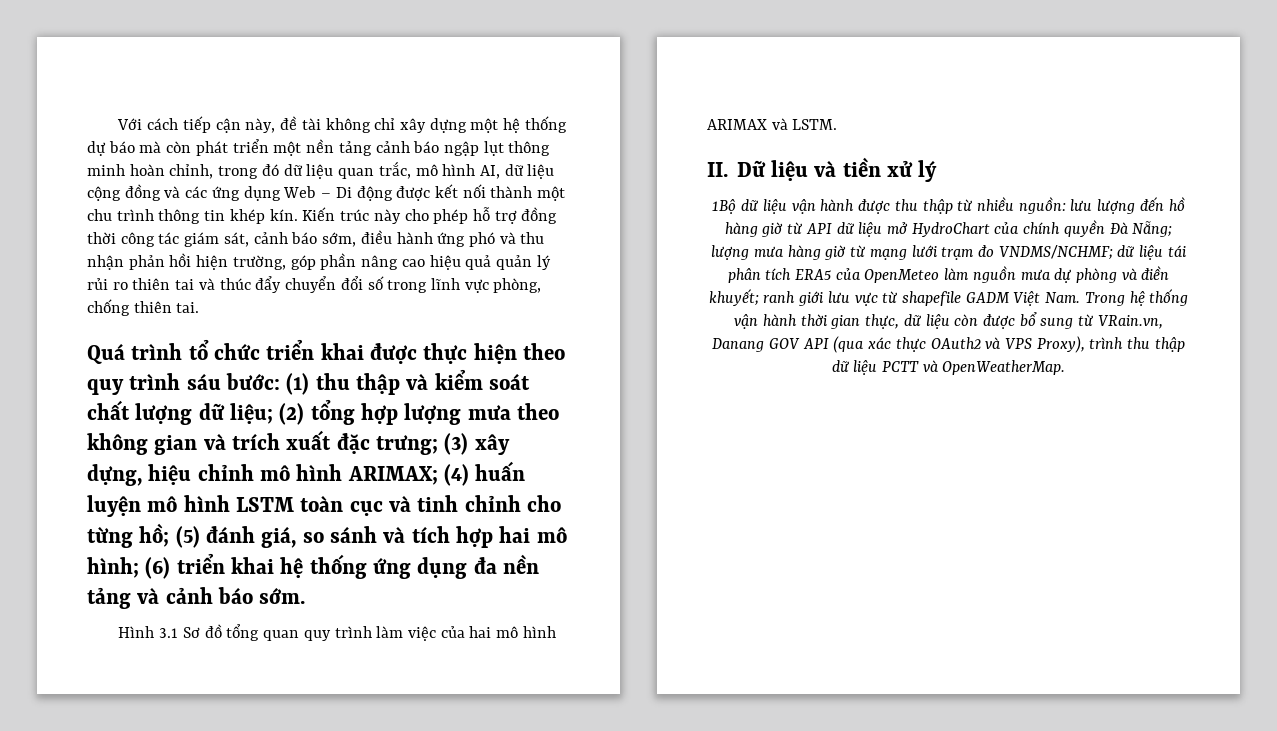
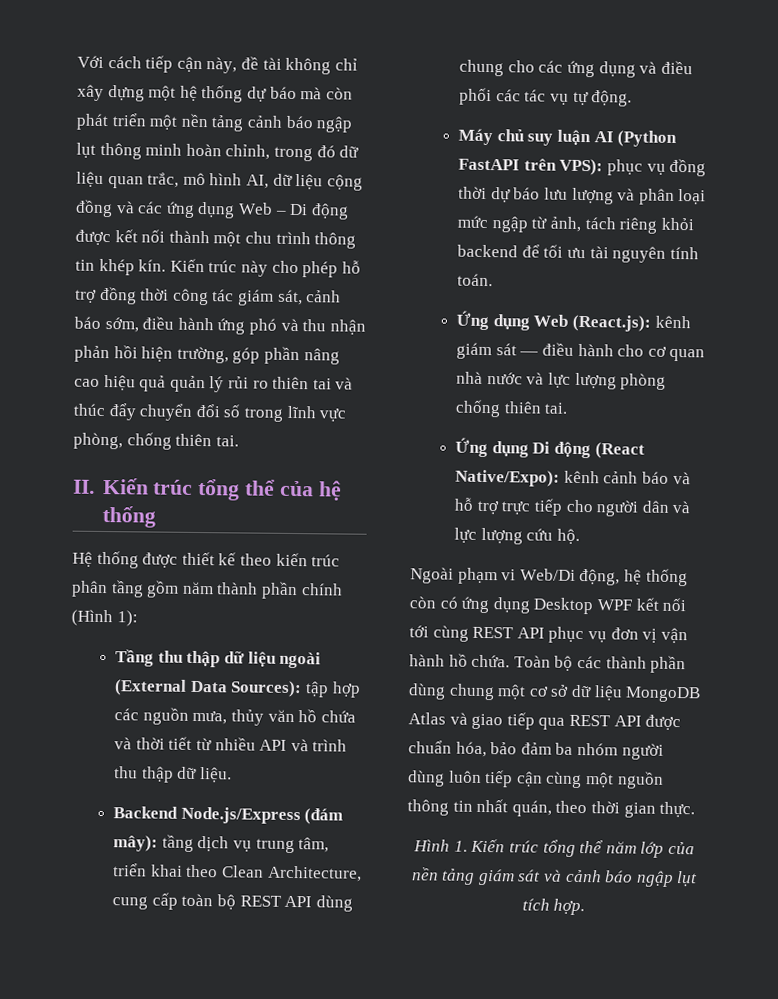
[87,339,566,364] [87,369,531,395] [87,399,560,425] [87,430,510,455] [87,461,526,486] [87,495,562,517] [87,523,567,548] [87,553,540,579] [87,587,306,609] [118,624,556,641] [707,118,838,130] [707,157,938,182] [712,197,1185,214] [724,220,1173,237] [711,245,1187,260] [727,266,1170,283] [708,289,1189,306] [734,312,1163,329] [712,336,1185,353] [831,360,1066,375] Quá trình tổ chức triển khai được thực hiện theo quy trình sáu bước: (1) thu thập và kiểm soát chất lượng dữ liệu; (2) tổng hợp lượng mưa theo không gian và trích xuất đặc trưng; (3) xây dựng, hiệu chỉnh mô hình ARIMAX; (4) huấn luyện mô hình LSTM toàn cục và tinh chỉnh cho từng hồ; (5) đánh giá, so sánh và tích hợp hai mô hình; (6) triển khai hệ thống ứng dụng đa nền tảng và cảnh báo sớm. // Hình 3.1 Sơ đồ tổng quan quy trình làm việc của hai mô hình ARIMAX và LSTM. // II. Dữ liệu và tiền xử lý // 1Bộ dữ liệu vận hành được thu thập từ nhiều nguồn: lưu lượng đến hồ hàng giờ từ API dữ liệu mở HydroChart của chính quyền Đà Nẵng; lượng mưa hàng giờ từ mạng lưới trạm đo VNDMS/NCHMF; dữ liệu tái phân tích ERA5 của OpenMeteo làm nguồn mưa dự phòng và điền khuyết; ranh giới lưu vực từ shapefile GADM Việt Nam. Trong hệ thống vận hành thời gian thực, dữ liệu còn được bổ sung từ VRain.vn, Danang GOV API (qua xác thực OAuth2 và VPS Proxy), trình thu thập dữ liệu PCTT và OpenWeatherMap. -> [73,477,342,501] [101,505,156,528] [72,550,341,569] [71,580,343,600] [71,609,138,627] [115,649,322,669] [114,679,361,698] [114,707,356,726] [114,736,348,752] [114,766,233,783] [113,806,344,825] [113,834,330,854] [113,863,362,882] [112,892,353,912] [459,59,693,78] [459,87,633,107] [458,128,678,148] [458,158,707,177] [458,186,707,205] [457,215,694,234] [457,244,699,263] [457,273,494,287] [456,310,691,332] [456,342,706,362] [456,371,667,390] [455,399,569,418] [455,437,645,459] [455,469,691,487] [454,497,691,517] [454,527,581,545] [410,567,688,587] [409,596,687,615] [409,625,688,644] [409,653,687,674] [408,683,702,703] [408,712,682,731] [408,740,664,760] [407,770,664,789] [407,798,696,818] [413,838,695,858] [411,867,699,887] [521,898,586,916] II. Kiến trúc tổng thể của hệ thống // Hệ thống được thiết kế theo kiến trúc phân tầng gồm năm thành phần chính (Hình 1): // Tầng thu thập dữ liệu ngoài (External Data Sources): tập hợp các nguồn mưa, thủy văn hồ chứa và thời tiết từ nhiều API và trình thu thập dữ liệu. // Backend Node.js/Express (đám mây): tầng dịch vụ trung tâm, triển khai theo Clean Architecture, cung cấp toàn bộ REST API dùng chung cho các ứng dụng và điều phối các tác vụ tự động. // Máy chủ suy luận AI (Python FastAPI trên VPS): phục vụ đồng thời dự báo lưu lượng và phân loại mức ngập từ ảnh, tách riêng khỏi backend để tối ưu tài nguyên tính toán. // Ứng dụng Web (React.js): kênh giám sát — điều hành cho cơ quan nhà nước và lực lượng phòng chống thiên tai. // Ứng dụng Di động (React Native/Expo): kênh cảnh báo và hỗ trợ trực tiếp cho người dân và lực lượng cứu hộ. // Ngoài phạm vi Web/Di động, hệ thống còn có ứng dụng Desktop WPF kết nối tới cùng REST API phục vụ đơn vị vận hành hồ chứa. Toàn bộ các thành phần dùng chung một cơ sở dữ liệu MongoDB Atlas và giao tiếp qua REST API được chuẩn hóa, bảo đảm ba nhóm người dùng luôn tiếp cận cùng một nguồn thông tin nhất quán, theo thời gian thực. // Hình 1. Kiến trúc tổng thể năm lớp của nền tảng giám sát và cảnh báo ngập lụt tích hợp.

